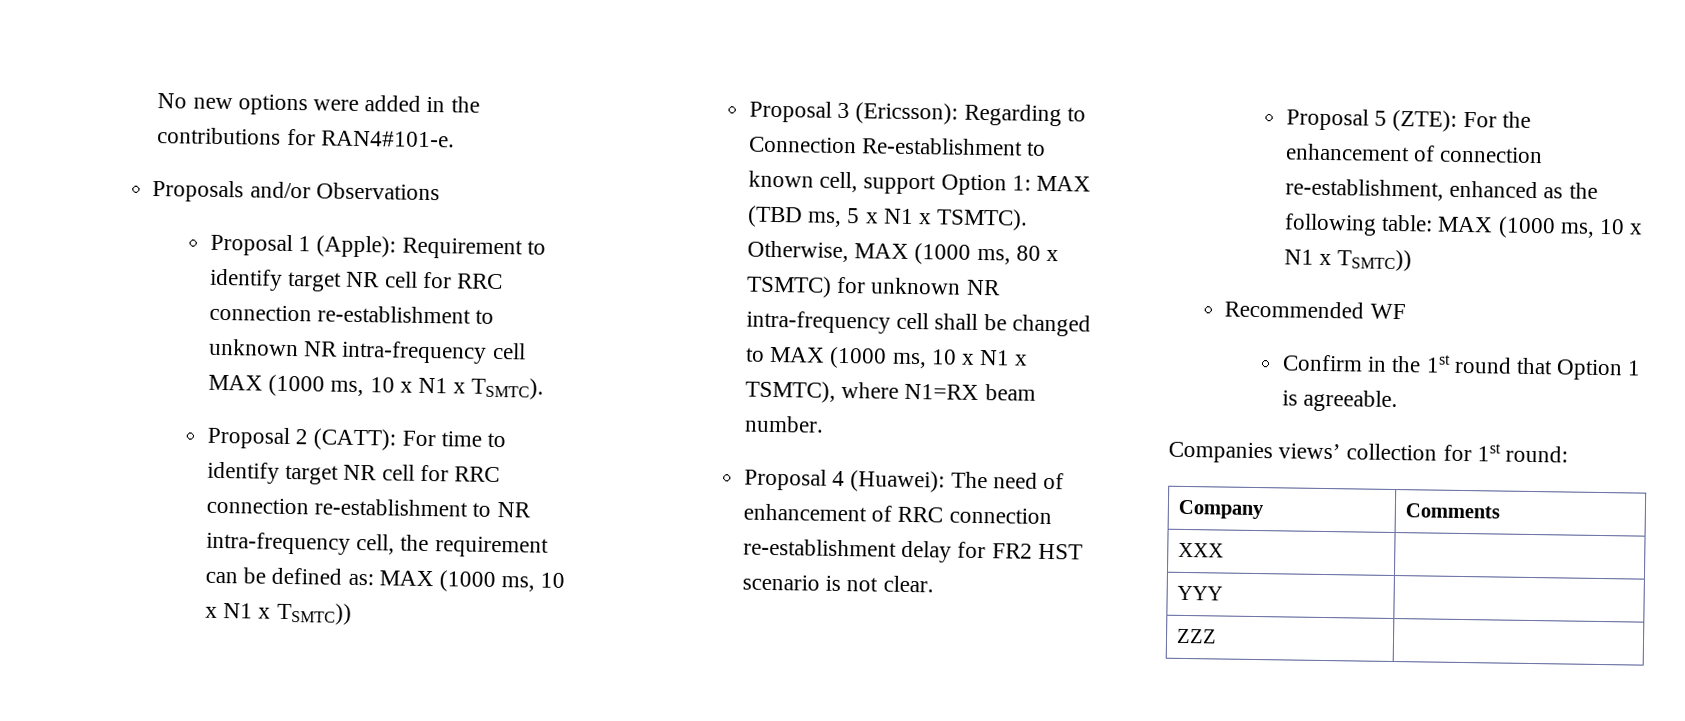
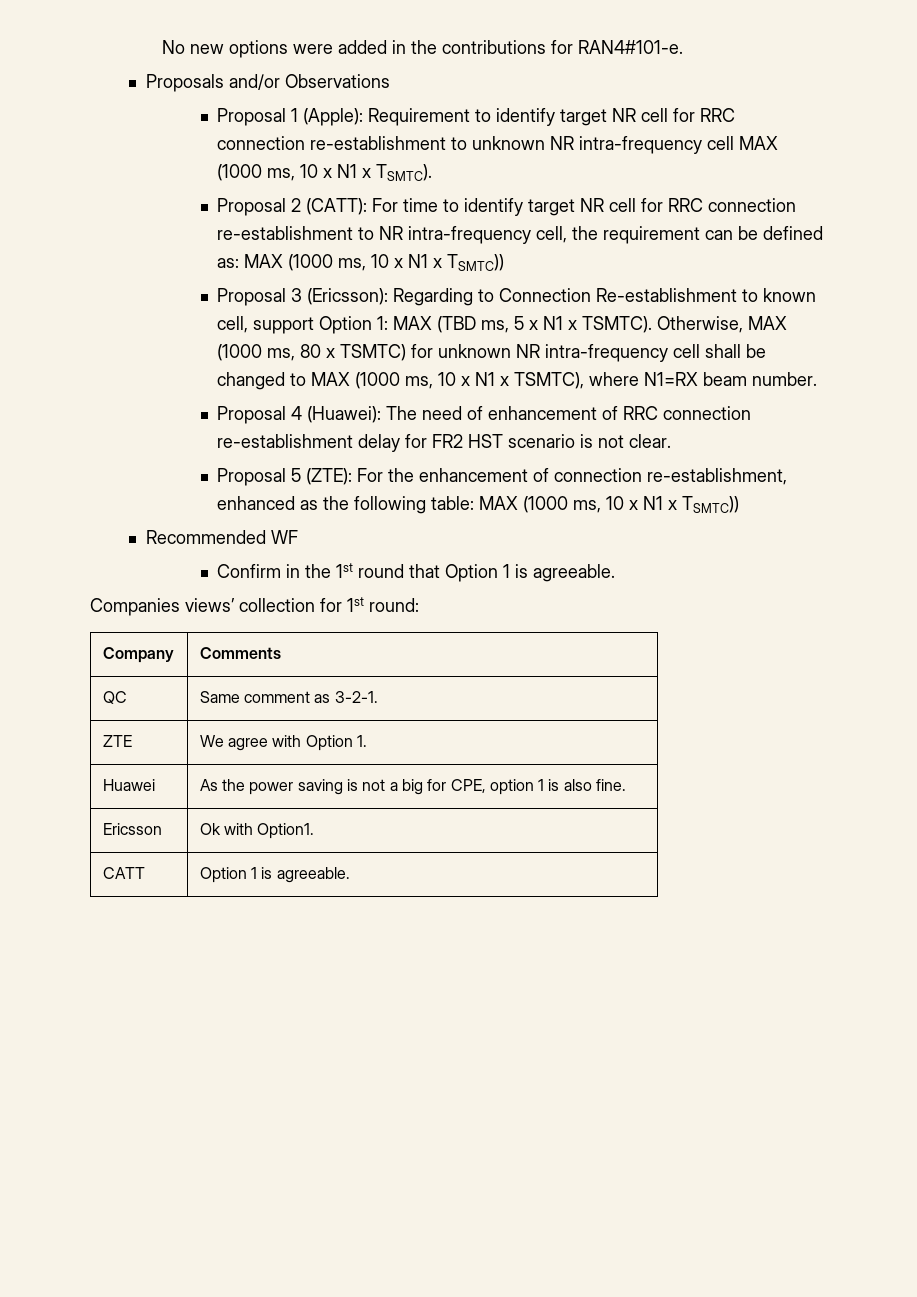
[1177,542,1224,558] [1176,585,1223,601] [1175,628,1217,644] XXX | // YYY | // ZZZ | -> [102,691,127,704] [199,691,378,703] [102,735,132,747] [199,735,367,751] [102,779,155,791] [199,779,627,795] [102,823,162,835] [199,823,315,839] [102,867,145,879] [199,867,350,883] QC | Same comment as 3-2-1. // ZTE | We agree with Option 1. // Huawei | As the power saving is not a big for CPE, option 1 is also fine. // Ericsson | Ok with Option1. // CATT | Option 1 is agreeable.

